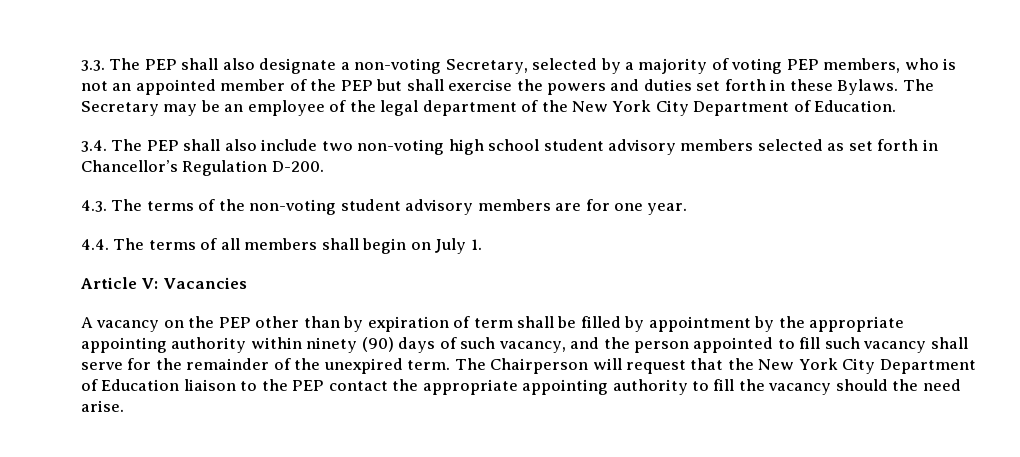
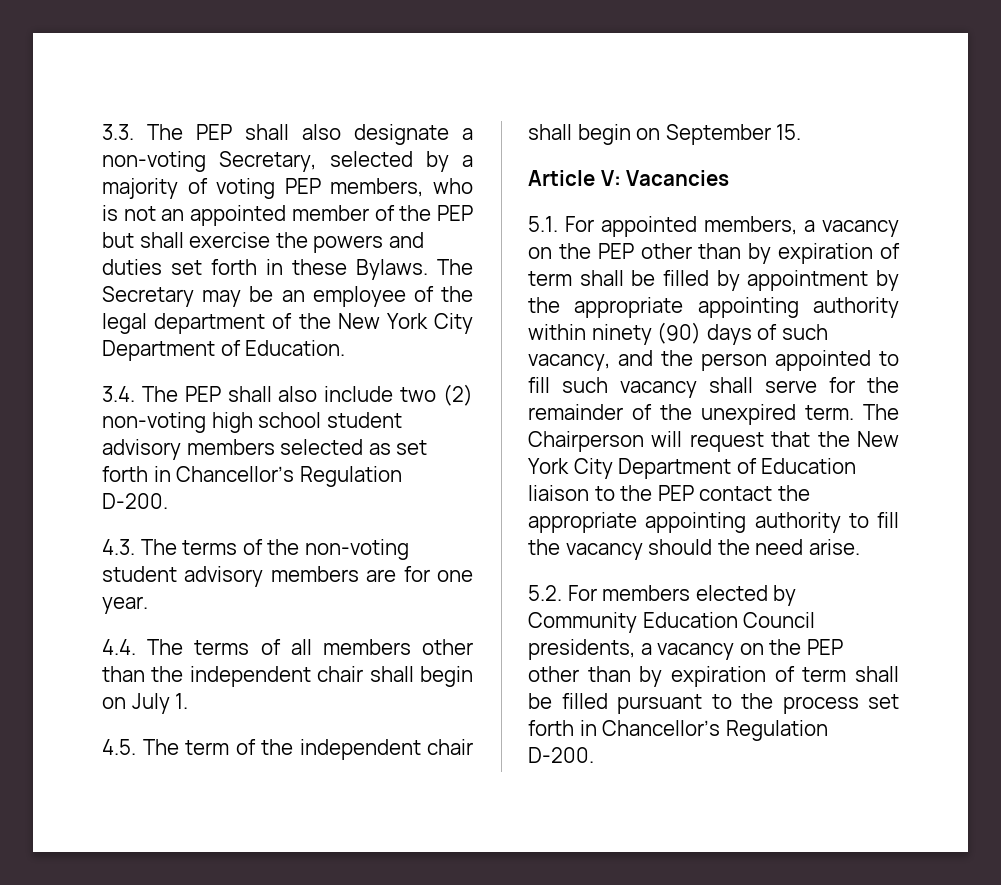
(353, 146) none -> [443,384,473,406] (2)
(318, 244) none -> [422,639,474,655] [102,666,364,687] other than the independent chair
[81,277,247,289] [81,317,93,328] Article V: Vacancies // A -> [102,739,473,760] [528,124,802,145] [528,170,730,186] [528,216,815,237] 4.5. The term of the independent chair shall begin on September 15. // Article V: Vacancies // 5.1. For appointed members, a
(124, 406) none -> [528,585,797,606] [528,612,816,633] [528,639,843,660] [528,666,899,687] [528,693,899,714] [528,720,828,741] [528,747,594,763] // 5.2. For members elected by Community Education Council presidents, a vacancy on the PEP other than by expiration of term shall be filled pursuant to the process set forth in Chancellor’s Regulation D-200.

